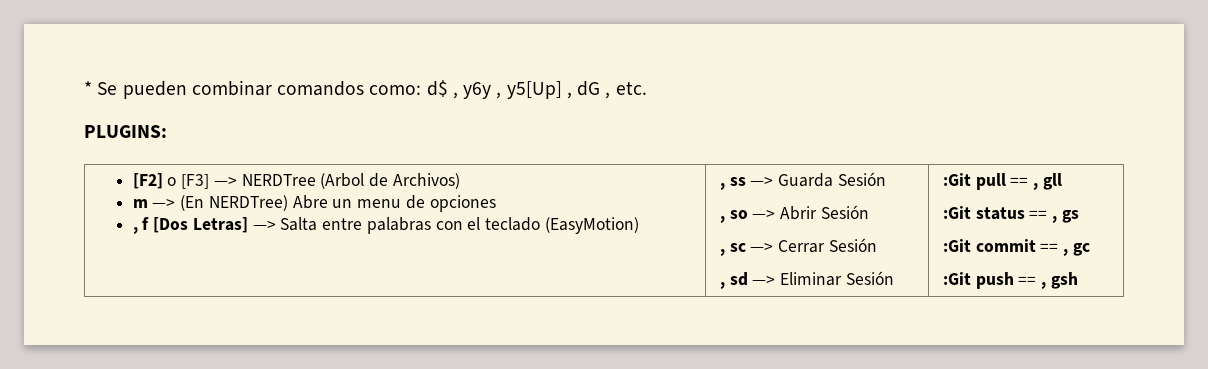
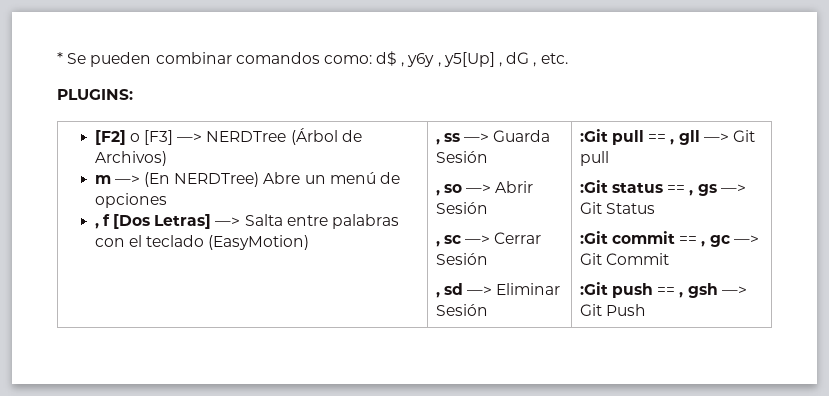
[320,173,365,189] (Arbol -> [290,128,338,145] (Árbol
[357,199,402,208] menu -> [329,172,376,184] menú
(1062, 181) none -> [703,130,755,142] [579,151,609,166] —> Git pull
(1079, 216) none -> [720,184,746,193] [579,202,656,214] —> Git Status
(1090, 249) none -> [733,235,759,244] [579,253,670,265] —> Git Commit
(1078, 280) none -> [721,286,747,295] [579,304,647,316] —> Git Push

